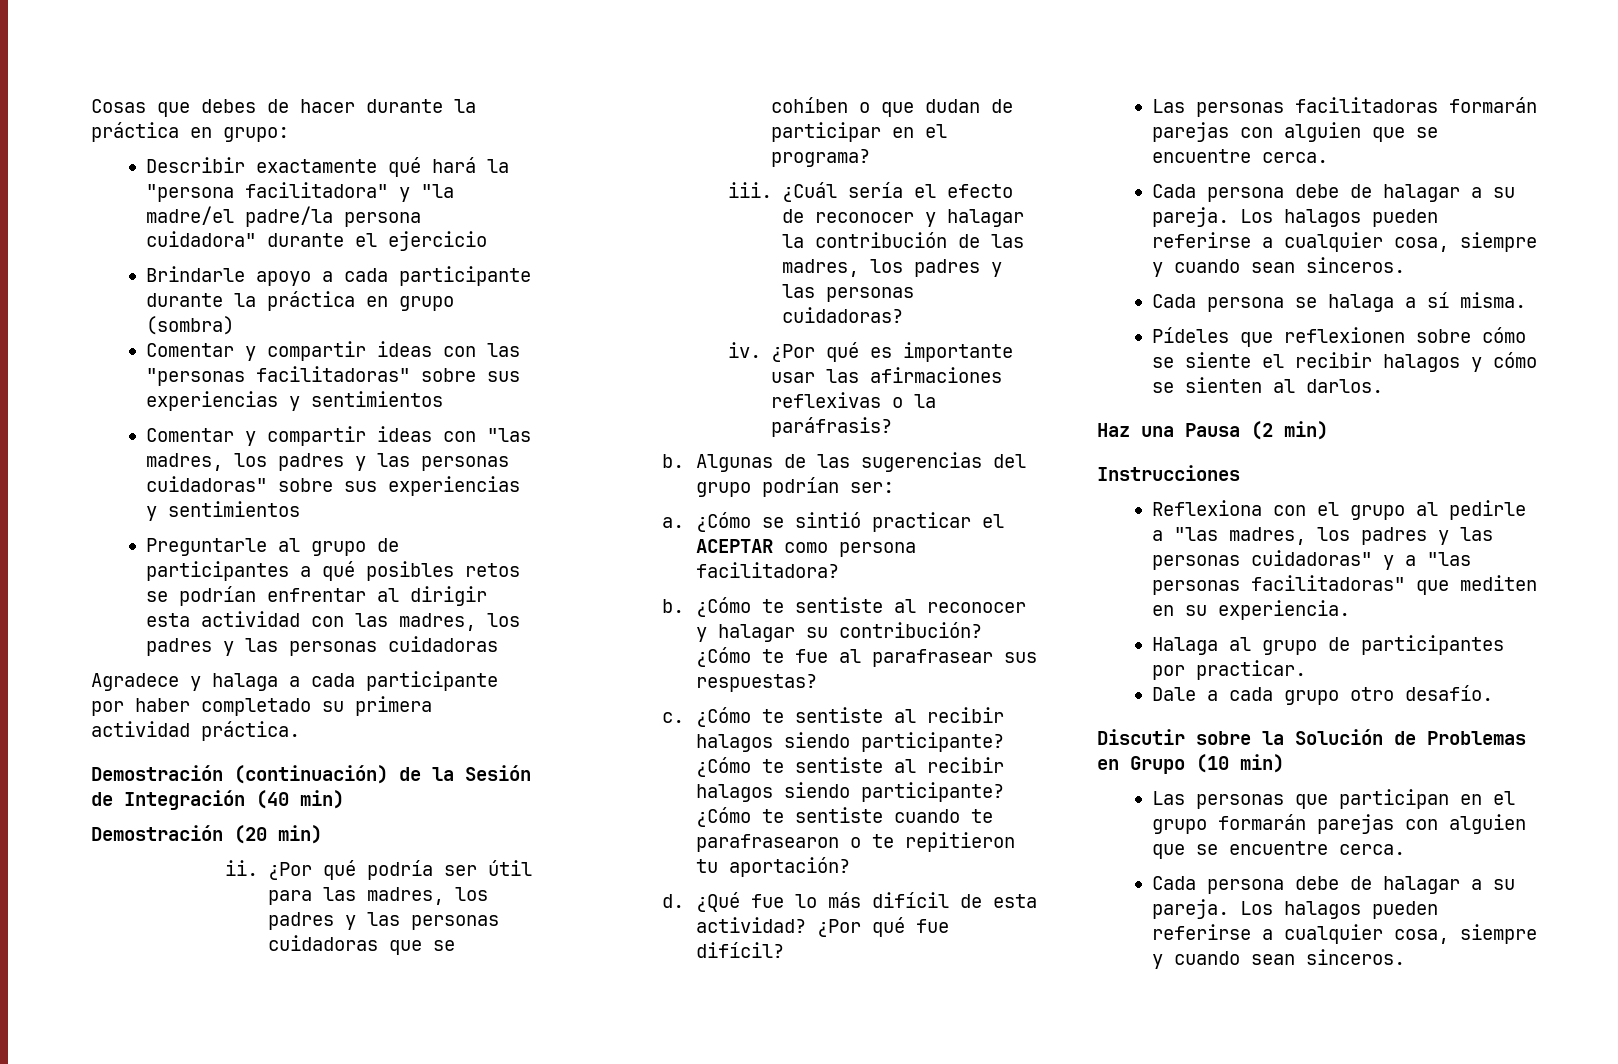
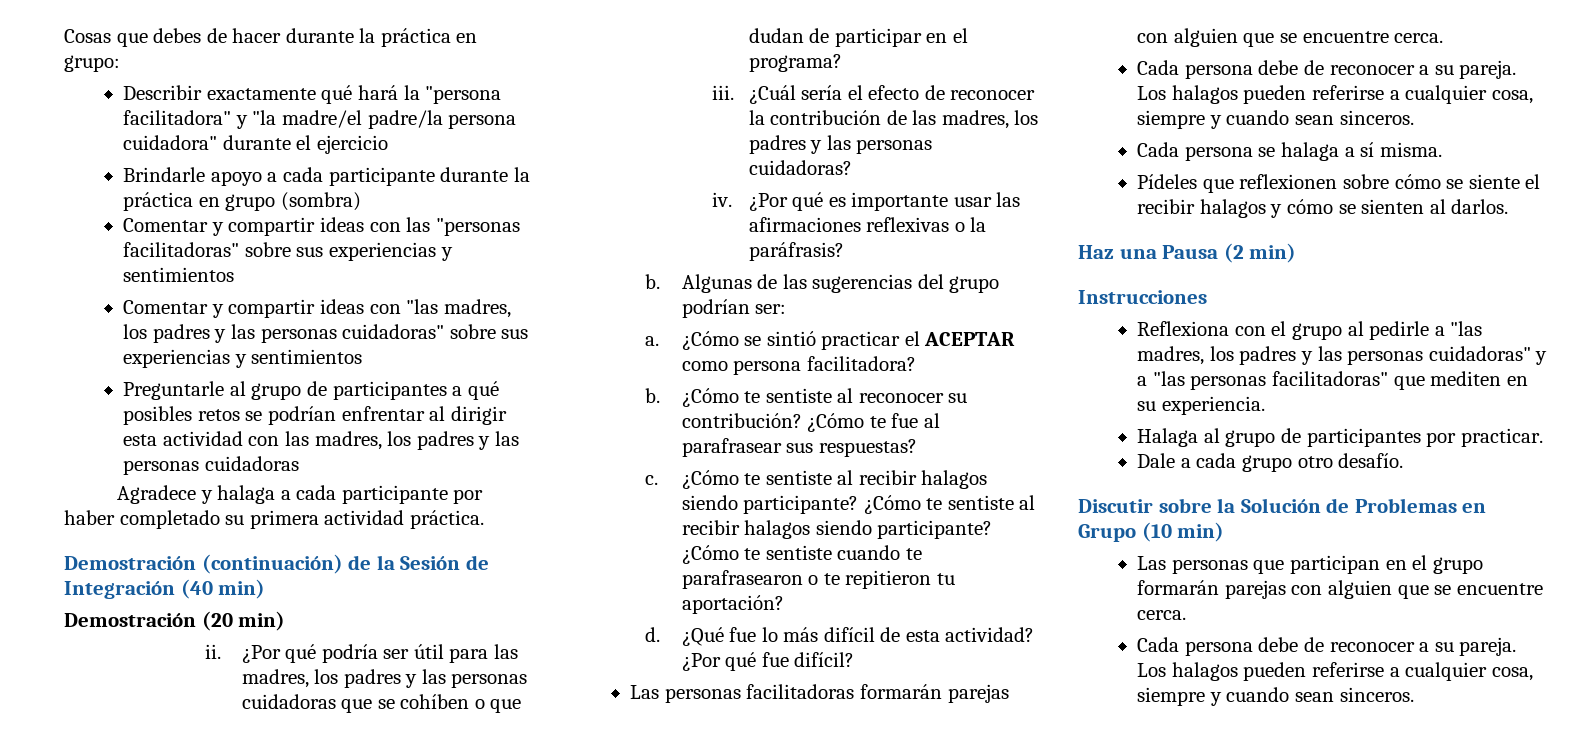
[924,209,1024,227] y halagar -> (1036, 95) none
[696,624,796,642] y halagar -> (944, 398) none
[1382,184,1460,202] halagar -> [1329,65,1415,75] reconocer
[1382,876,1460,894] halagar -> [1329,642,1415,652] reconocer

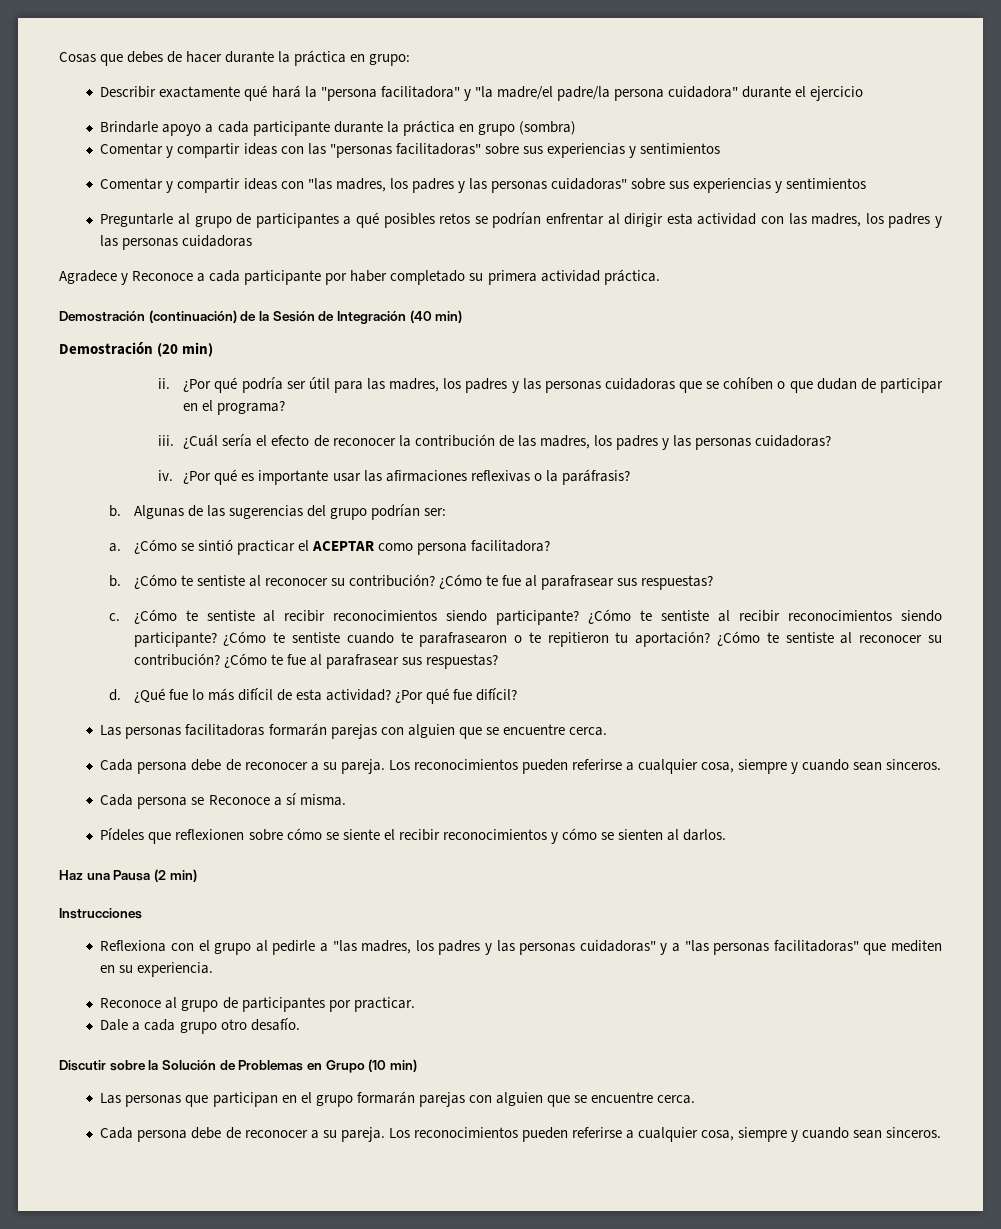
[217,485,276,504] halaga -> [132,271,194,281] Reconoce
[921,470,988,489] halagos -> [333,610,438,621] reconocimientos
[744,520,811,539] halagos -> [788,610,893,621] reconocimientos
(784, 604) none -> [717,631,942,646] [133,653,498,669] ¿Cómo te sentiste al reconocer su contribución? ¿Cómo te fue al parafrasear sus respuestas?
[1171,85,1238,104] halagos -> [413,759,518,770] reconocimientos
[1281,142,1340,161] halaga -> [208,795,270,805] Reconoce
[1199,199,1266,218] halagos -> [442,829,547,840] reconocimientos
[1137,428,1199,447] Halaga -> [100,998,162,1008] Reconoce
[1171,662,1238,681] halagos -> [413,1127,518,1138] reconocimientos

